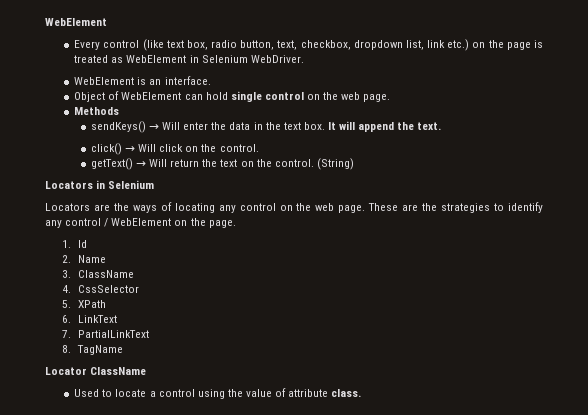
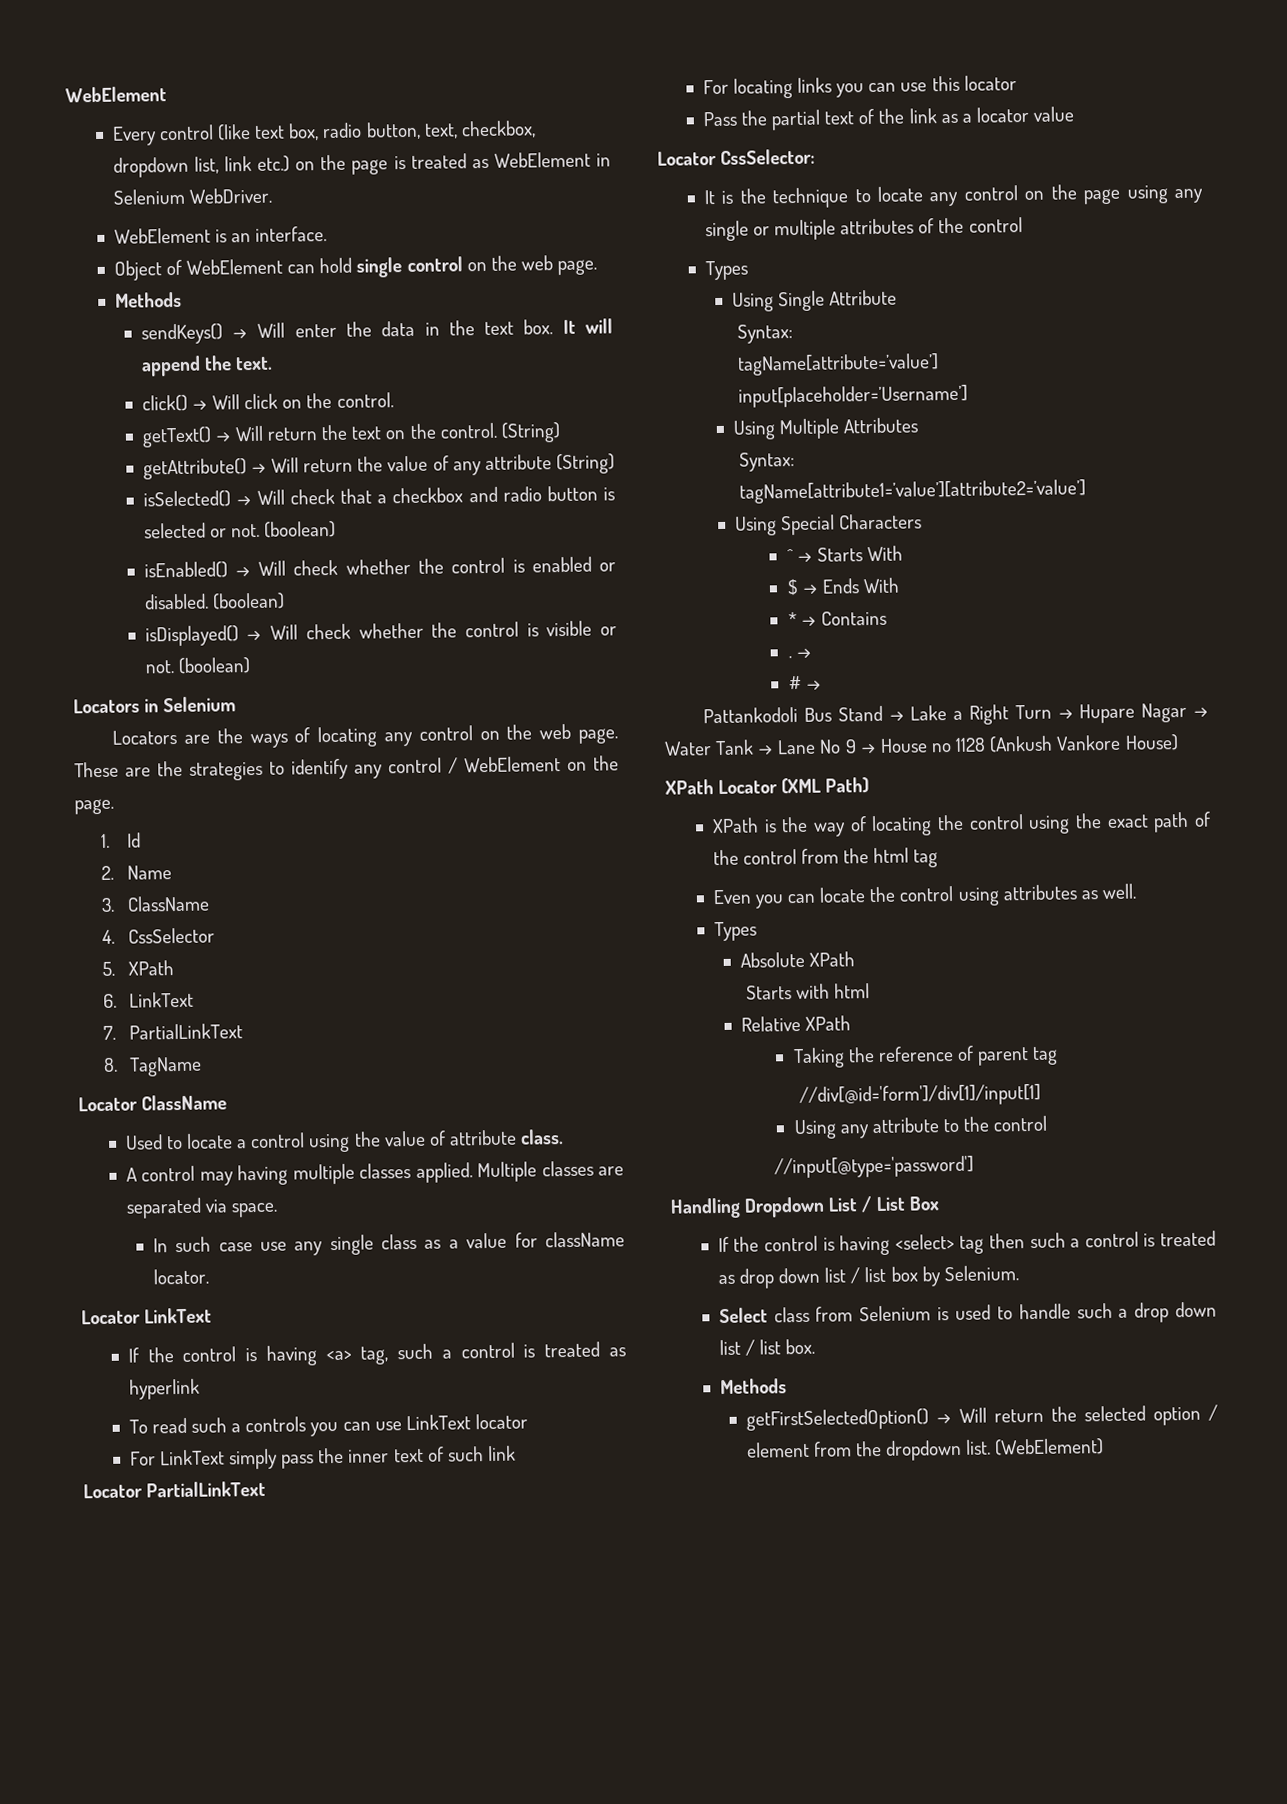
(354, 164) none -> [142,453,615,480] [142,485,616,508] [143,520,337,539] [143,556,616,579] [143,592,285,610] [144,620,618,647] [144,657,251,674] // getAttribute() → Will return the value of any attribute (String) // isSelected() → Will check that a checkbox and radio button is selected or not. (boolean) // isEnabled() → Will check whether the control is enabled or disabled. (boolean) // isDisplayed() → Will check whether the control is visible or not. (boolean)
(362, 393) none -> [125,1160,624,1186] [125,1197,279,1219] [152,1231,625,1256] [152,1268,209,1285] [81,1307,213,1325] [127,1341,626,1366] [128,1378,200,1400] [128,1413,528,1437] [129,1445,516,1470] [83,1480,267,1499] [702,75,1017,99] [702,106,1075,131] [657,148,816,166] [703,184,1204,209] [704,217,1023,242] [704,260,748,281] [731,289,897,312] [736,324,793,344] [736,353,939,376] [737,384,968,408] [732,417,918,440] [738,452,795,472] [738,479,1086,504] [734,513,922,536] [786,545,903,563] [786,577,900,596] [787,610,887,627] [787,648,812,659] [788,675,822,691] [703,702,1209,725] [664,734,1179,756] [665,777,870,795] [711,811,1211,837] [712,847,939,868] [712,883,1136,909] [713,921,757,942] [739,951,855,968] [745,983,870,1000] [740,1015,851,1032] [792,1045,1059,1069] [798,1083,1041,1108] [793,1115,1048,1140] [773,1155,974,1179] [670,1196,940,1219] [717,1230,1217,1256] [717,1265,1019,1289] [718,1301,1217,1324] [718,1338,816,1356] [719,1378,787,1395] [745,1404,1218,1431] [745,1438,1105,1461] // A control may having multiple classes applied. Multiple classes are separated via space. // In such case use any single class as a value for className locator. // Locator LinkText // If the control is having <a> tag, such a control is treated as hyperlink // To read such a controls you can use LinkText locator // For LinkText simply pass the inner text of such link // Locator PartialLinkText // For locating links you can use this locator // Pass the partial text of the link as a locator value // Locator CssSelector: // It is the technique to locate any control on the page using any single or multiple attributes of the control // Types // Using Single Attribute // Syntax: // tagName[attribute=’value’] // input[placeholder=’Username’] // Using Multiple Attributes // Syntax: // tagName[attribute1=’value’][attribute2=’value’] // Using Special Characters // ^ → Starts With // $ → Ends With // * → Contains // . → // # → // Pattankodoli Bus Stand → Lake a Right Turn → Hupare Nagar → Water Tank → Lane No 9 → House no 1128 (Ankush Vankore House) // XPath Locator (XML Path) // XPath is the way of locating the control using the exact path of the control from the html tag // Even you can locate the control using attributes as well. // Types // Absolute XPath // Starts with html // Relative XPath // Taking the reference of parent tag // //div[@id='form']/div[1]/input[1] // Using any attribute to the control // //input[@type='password'] // Handling Dropdown List / List Box // If the control is having <select> tag then such a control is treated as drop down list / list box by Selenium. // Select class from Selenium is used to handle such a drop down list / list box. // Methods // getFirstSelectedOption() → Will return the selected option / element from the dropdown list. (WebElement)

